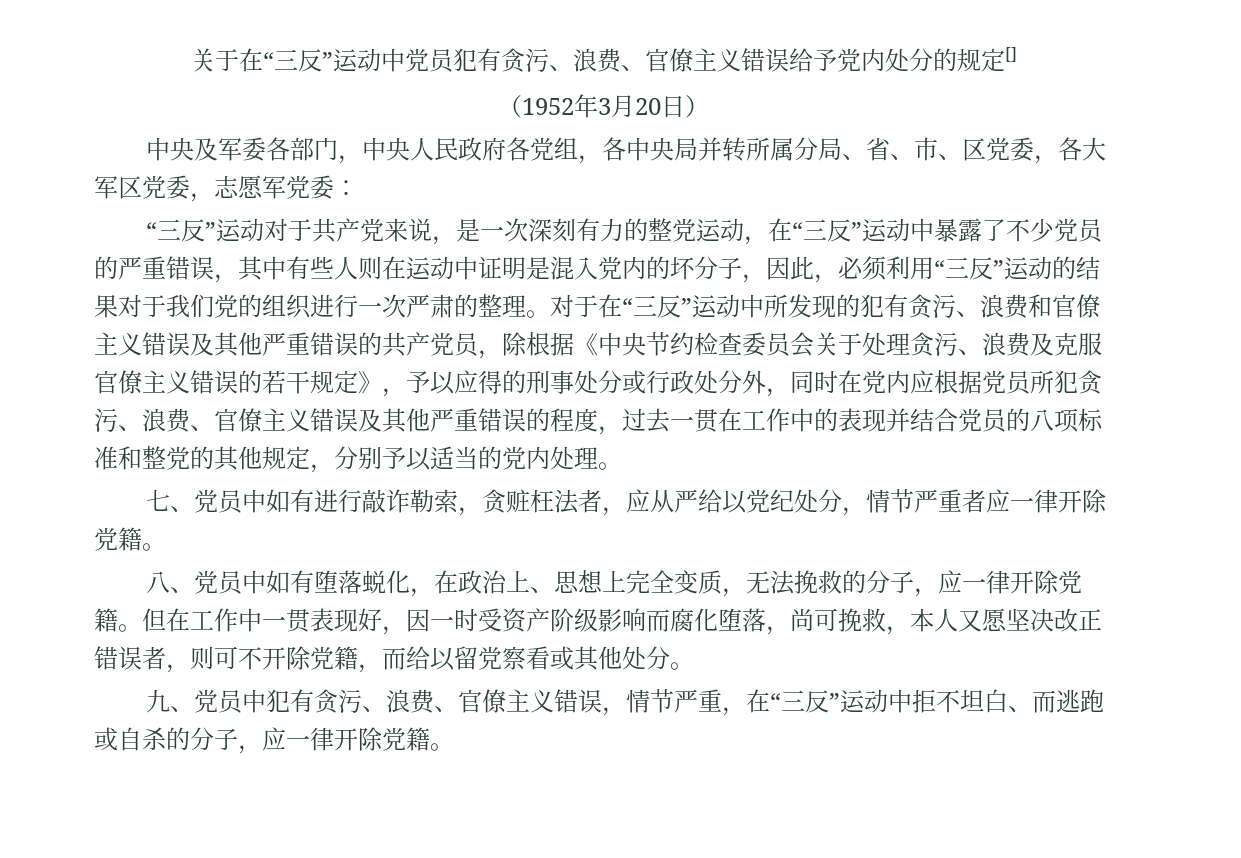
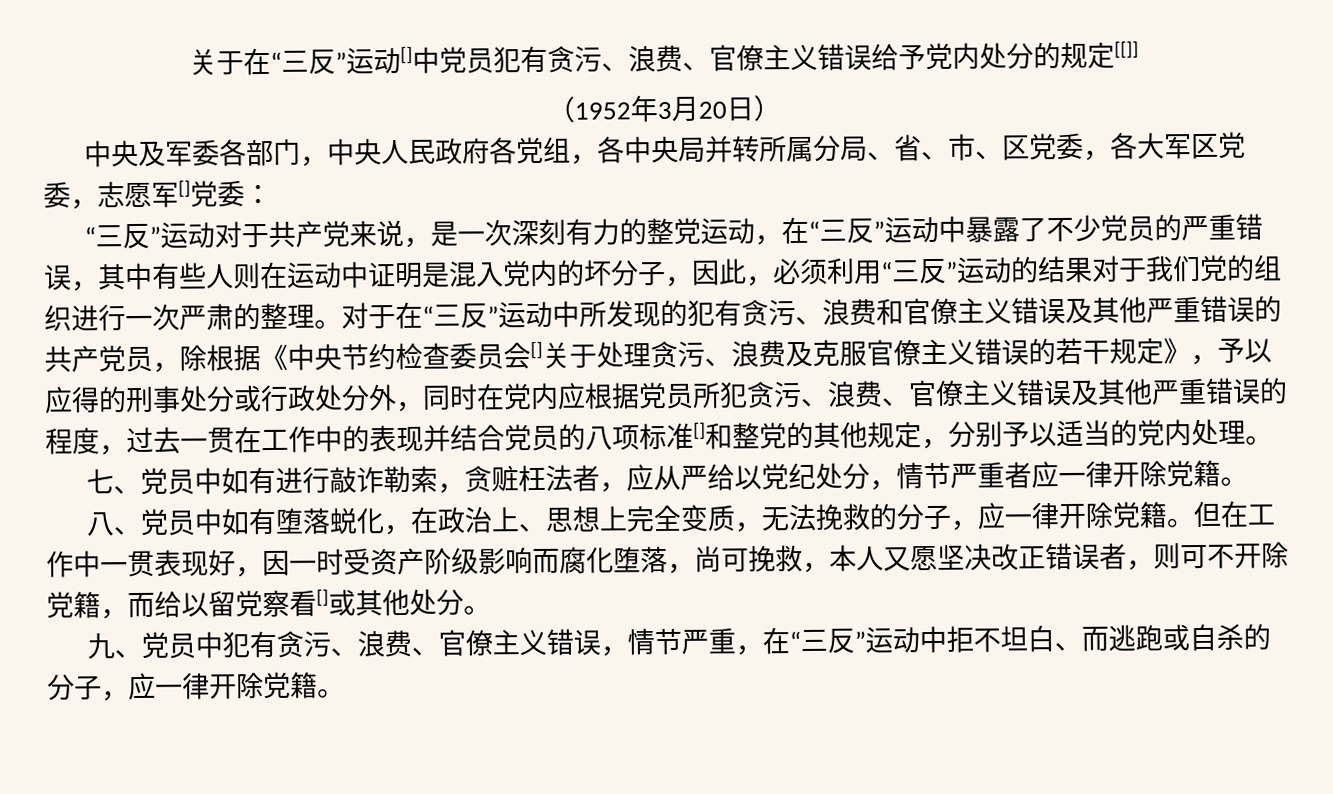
(381, 60) none -> [400,45,413,64] []
[1004,47,1017,62] [] -> [1114,40,1139,59] [[]]
(286, 187) none -> [178,179,191,198] []
(814, 344) none -> [530,340,543,360] []
(118, 458) none -> [693,421,706,440] []
(550, 658) none -> [316,588,329,607] []

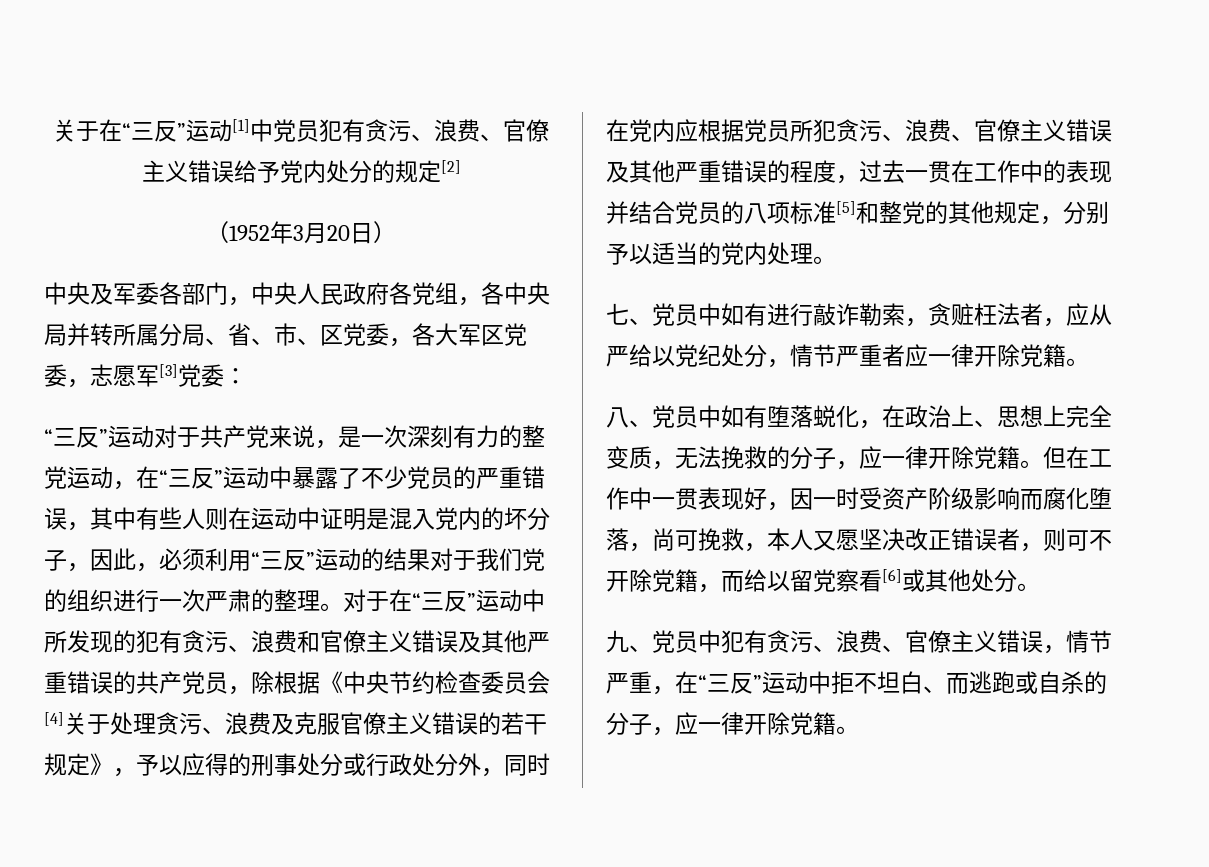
[400,45,413,64] [] -> [232,119,250,133] [1]
[1114,40,1139,59] [[]] -> [440,160,461,174] [2]
[178,179,191,198] [] -> [159,364,178,378] [3]
[530,340,543,360] [] -> [44,712,64,726] [4]
[693,421,706,440] [] -> [836,201,856,215] [5]
[316,588,329,607] [] -> [882,569,902,583] [6]

